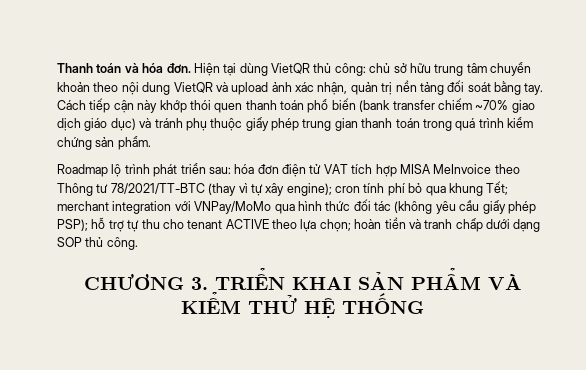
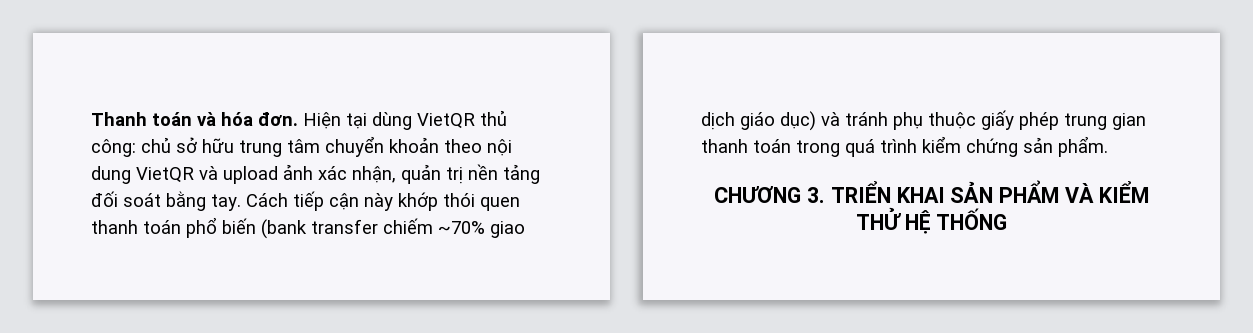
[57,163,520,177] [57,181,509,196] [57,199,536,214] [57,217,541,232] [57,237,138,250] // Roadmap lộ trình phát triển sau: hóa đơn điện tử VAT tích hợp MISA MeInvoice theo Thông tư 78/2021/TT-BTC (thay vì tự xây engine); cron tính phí bỏ qua khung Tết; merchant integration với VNPay/MoMo qua hình thức đối tác (không yêu cầu giấy phép PSP); hỗ trợ tự thu cho tenant ACTIVE theo lựa chọn; hoàn tiền và tranh chấp dưới dạng SOP thủ công. -> (1108, 146) none

